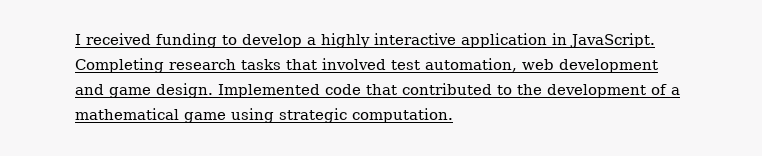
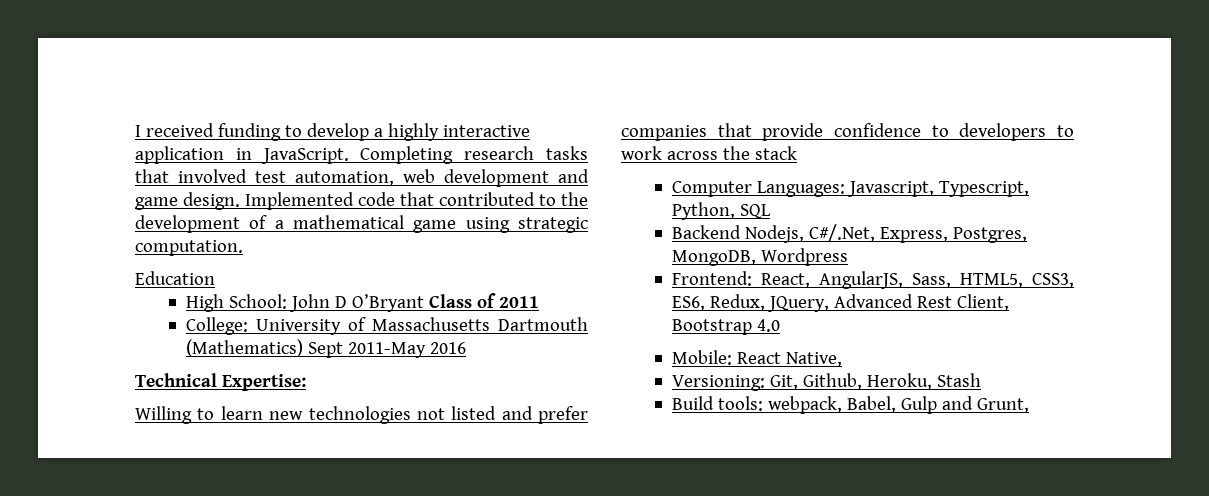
(453, 115) none -> [135,271,215,285] [186,293,539,312] [186,317,588,335] [186,339,467,358] [135,373,306,391] [135,406,588,424] [621,123,1074,141] [621,146,797,160] [672,181,1030,197] [672,202,771,220] [672,224,1027,243] [672,248,849,266] [672,271,1074,289] [672,294,1009,312] [672,319,781,335] [672,350,843,367] [672,373,981,391] [672,396,1029,414] // Education // High School: John D O’Bryant Class of 2011 // College: University of Massachusetts Dartmouth (Mathematics) Sept 2011-May 2016 // Technical Expertise: // Willing to learn new technologies not listed and prefer companies that provide confidence to developers to work across the stack // Computer Languages: Javascript, Typescript, Python, SQL // Backend Nodejs, C#/.Net, Express, Postgres, MongoDB, Wordpress // Frontend: React, AngularJS, Sass, HTML5, CSS3, ES6, Redux, JQuery, Advanced Rest Client, Bootstrap 4.0 // Mobile: React Native, // Versioning: Git, Github, Heroku, Stash // Build tools: webpack, Babel, Gulp and Grunt,

